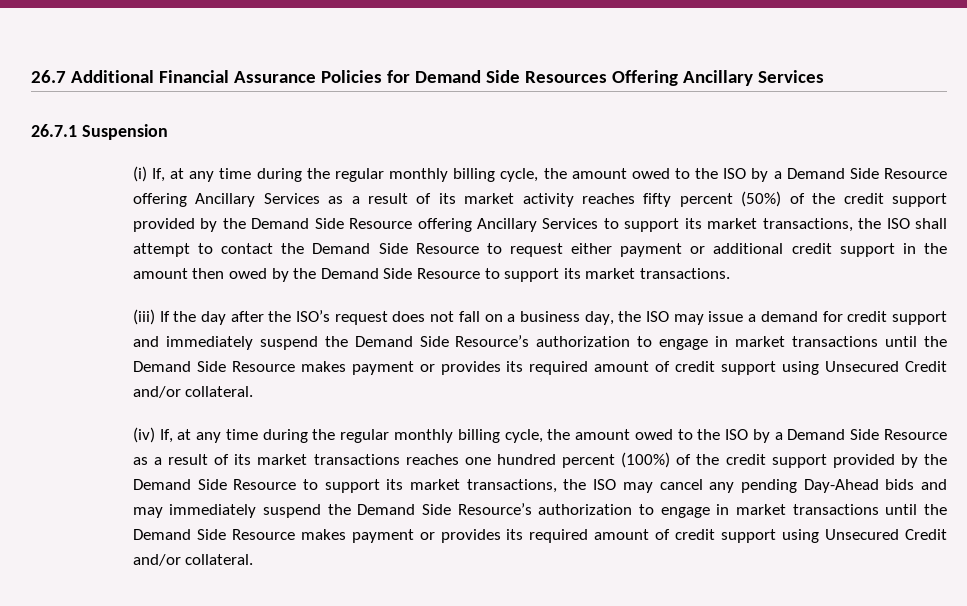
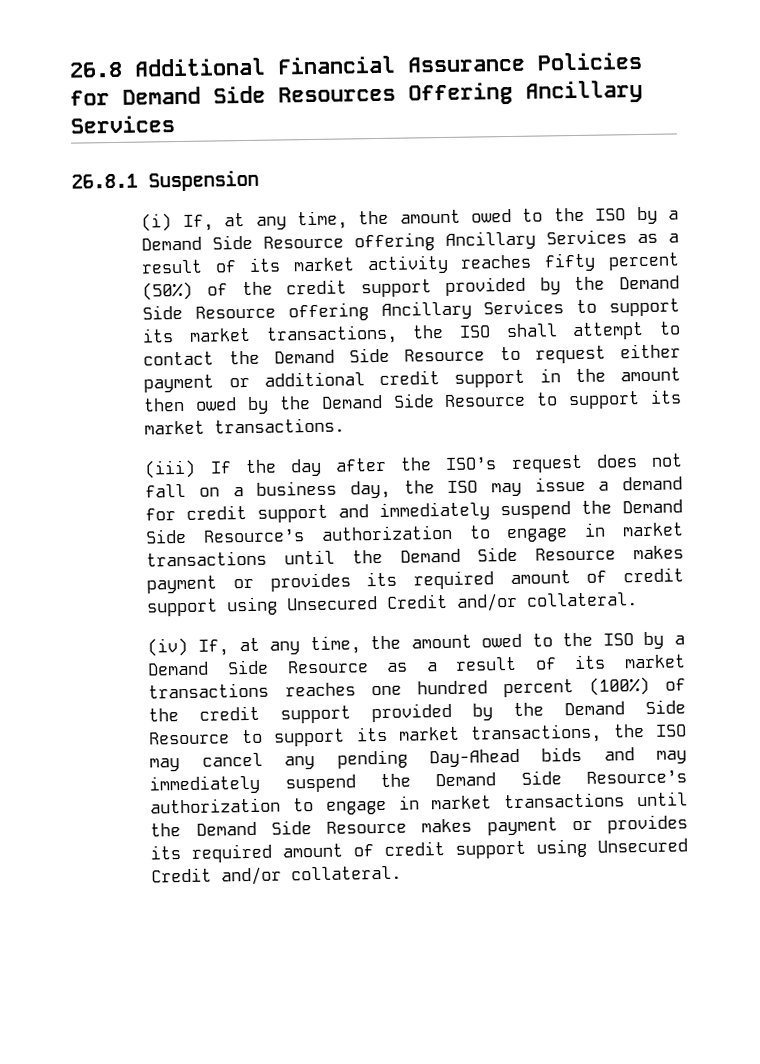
[31,70,66,83] 26.7 -> [69,61,123,78] 26.8
[31,124,77,137] 26.7.1 -> [71,173,138,189] 26.8.1
[219,168,539,182] time during the regular monthly billing cycle, -> [296,210,348,230] time,
[225,429,543,443] time during the regular monthly billing cycle, -> [309,635,361,655] time,

